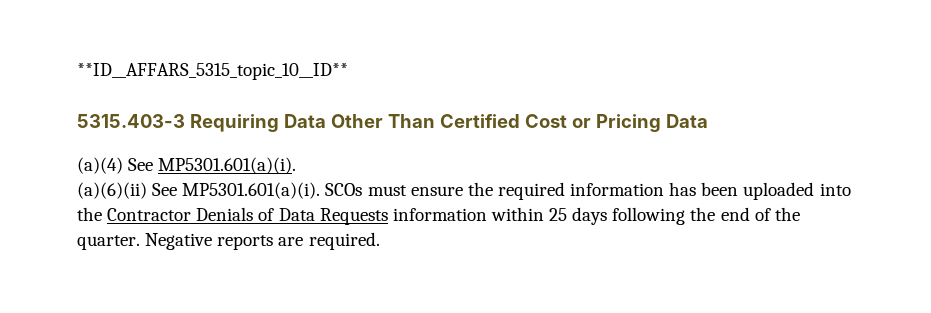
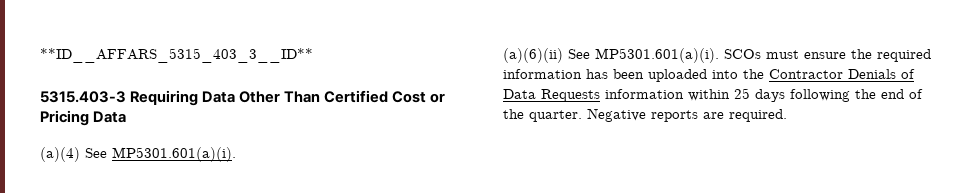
[77,63,348,80] **ID__AFFARS_5315_topic_10__ID** -> [40,48,313,63] **ID__AFFARS_5315_403_3__ID**

